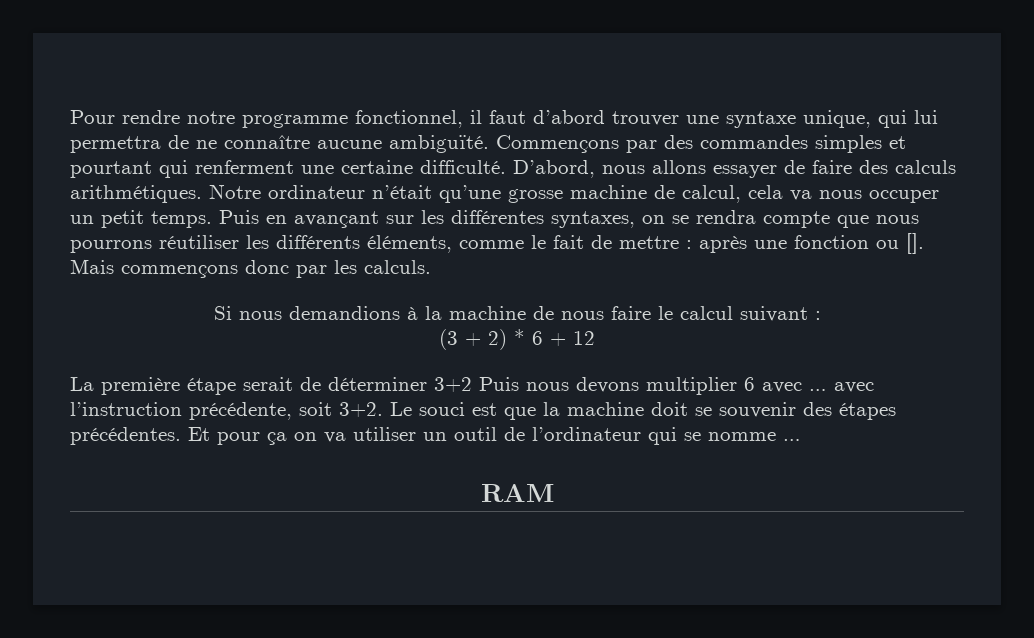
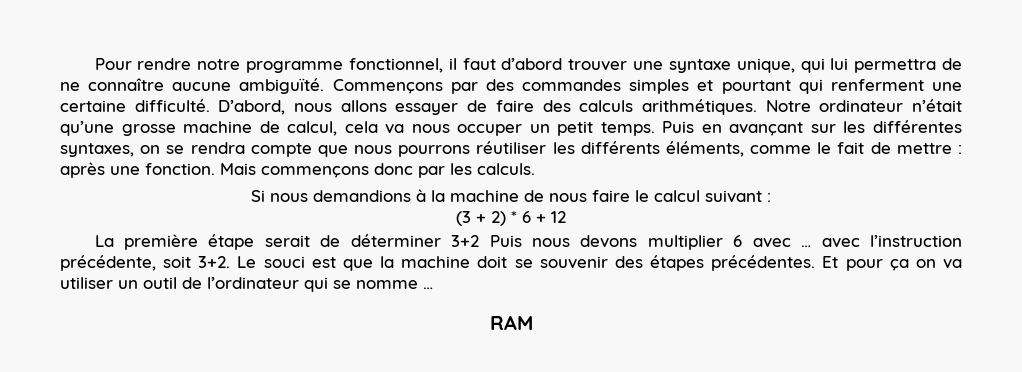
[794,233,924,254] fonction ou []. -> [145,163,215,175] fonction.

